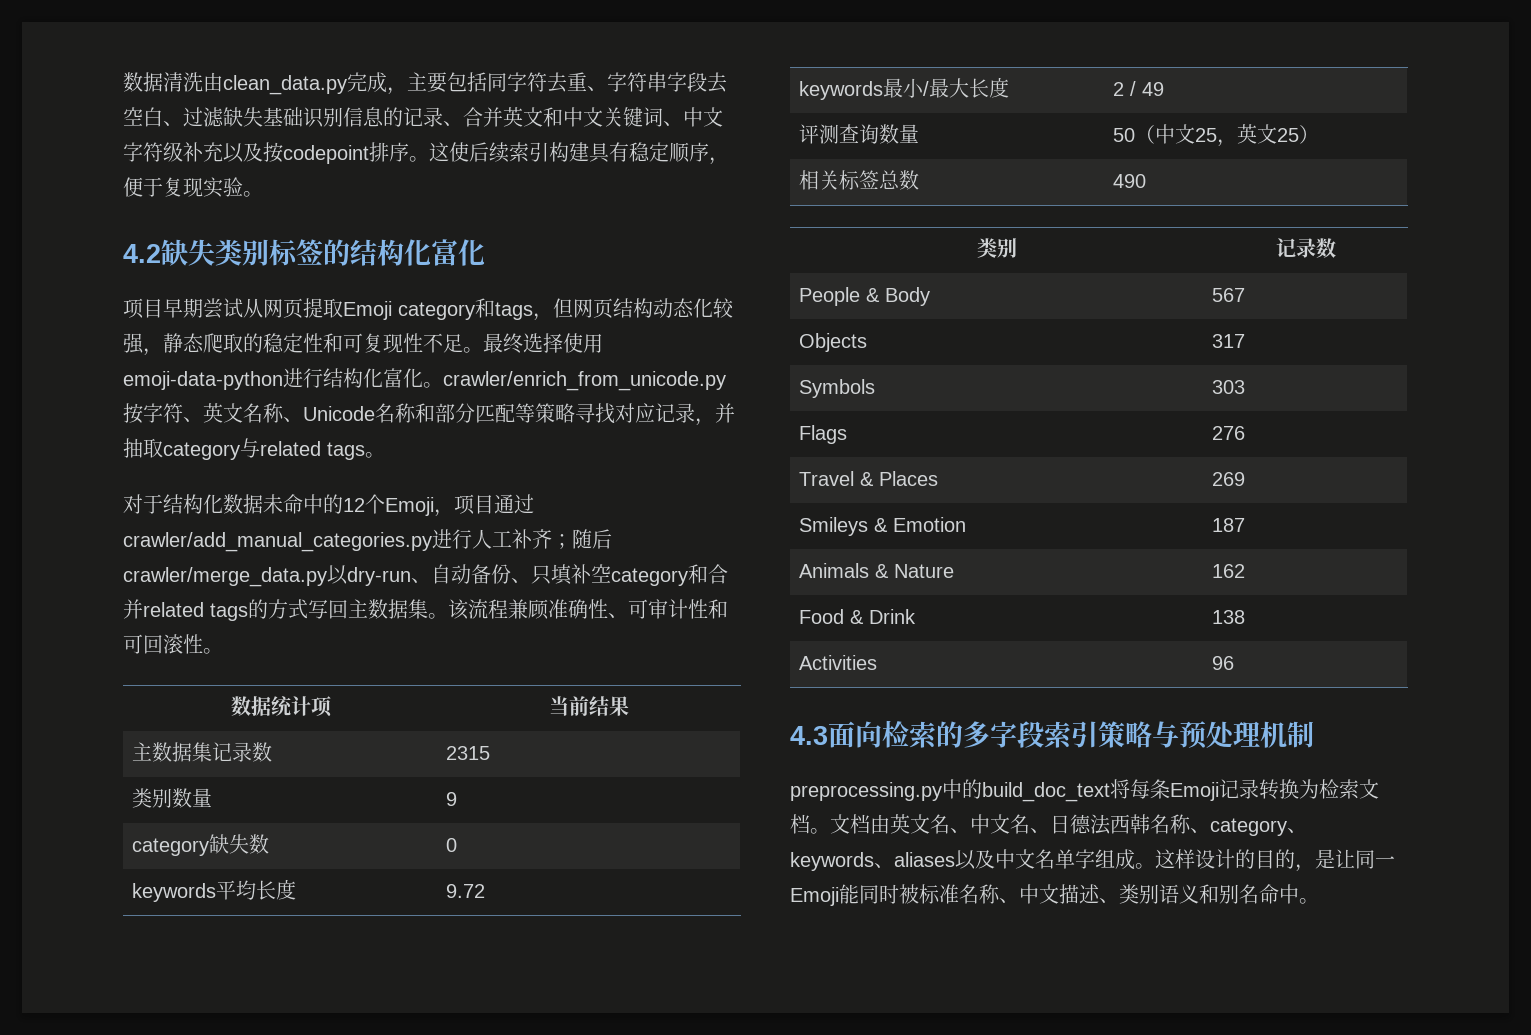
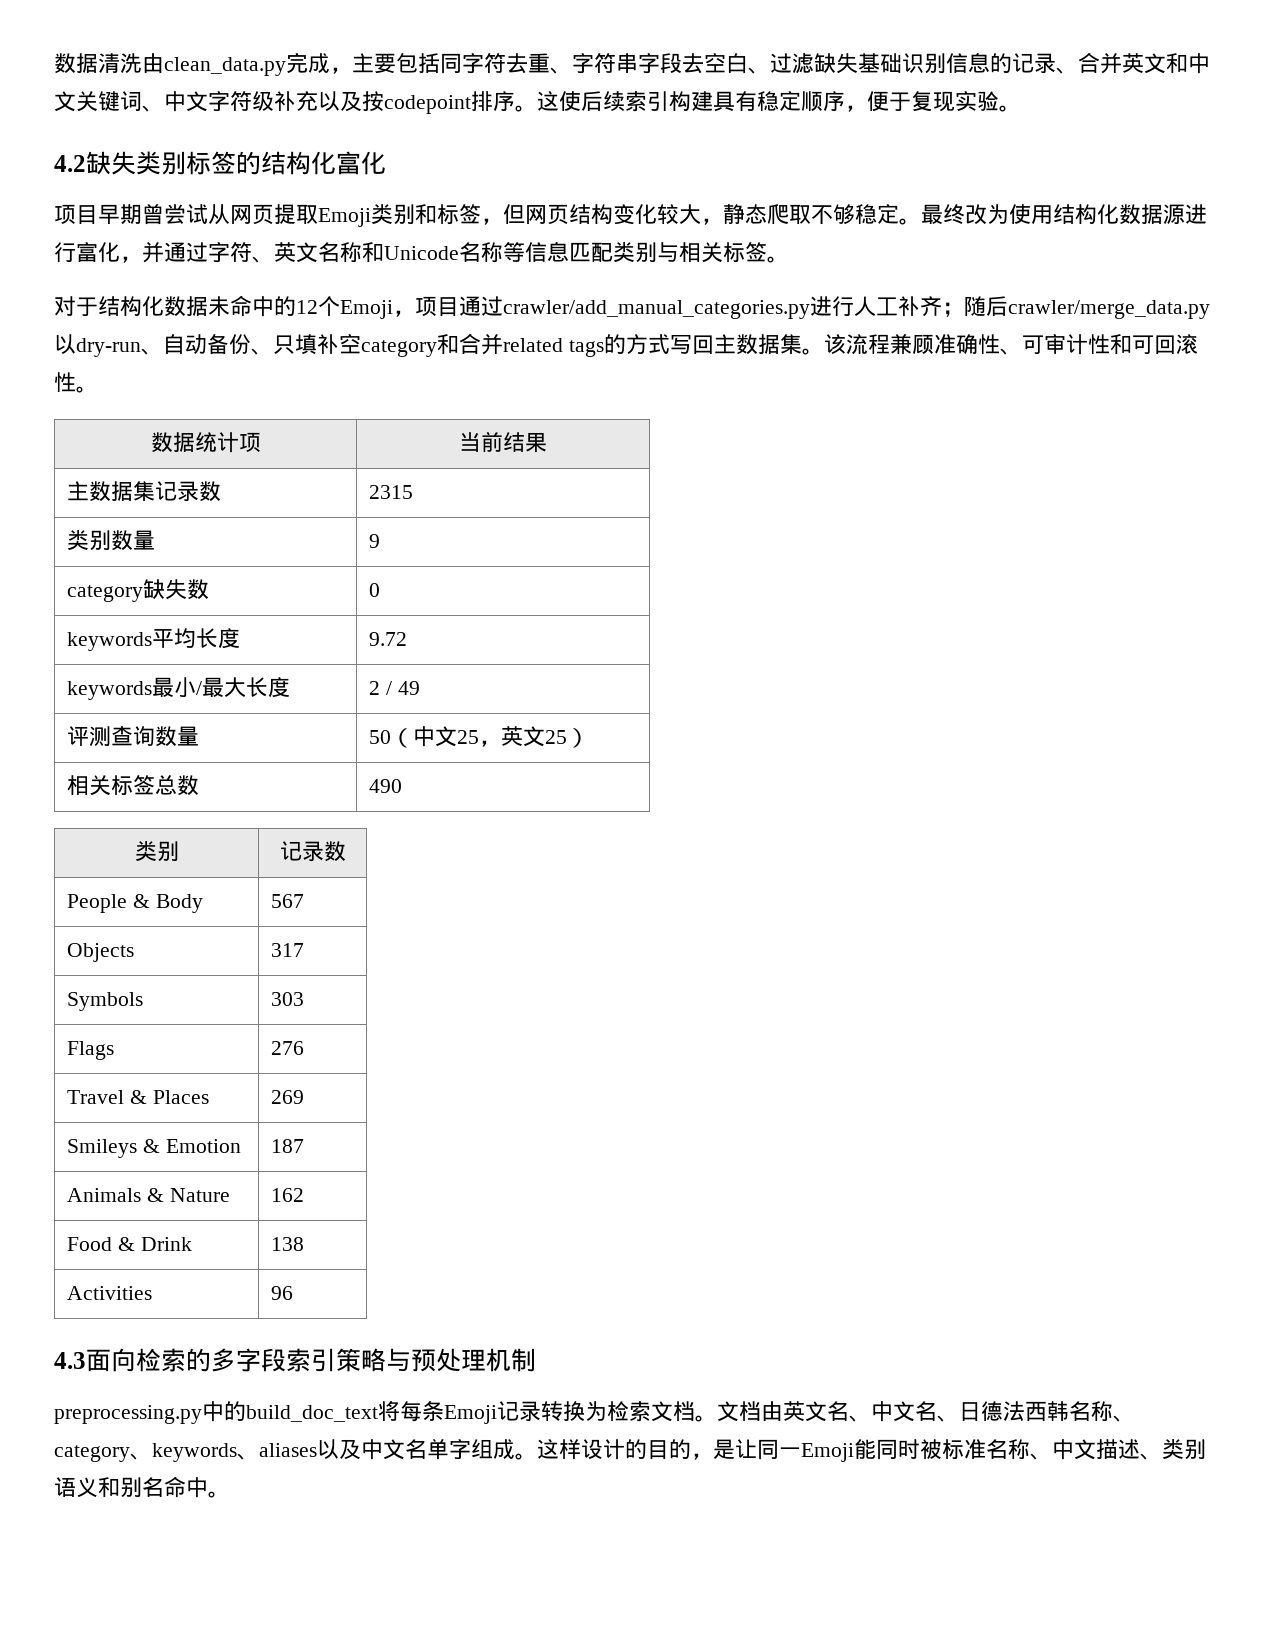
(203, 308) none -> [142,203,164,225] 曾
[398,298,533,320] category和tags -> [371,204,481,225] 类别和标签
[653,298,734,318] [123,333,603,356] [123,368,726,391] [123,403,143,424] 动态化较强，静态爬取的稳定性和可复现性不足。最终选择使用emoji-data-python进行结构化富化。crawler/enrich_from_unicode.py按 -> [613,204,1207,225] [54,242,208,263] 变化较大，静态爬取不够稳定。最终改为使用结构化数据源进行富化，并通过
[283,417,303,422] 、 -> [362,242,384,262] 和
[415,403,735,426] [123,438,365,460] 和部分匹配等策略寻找对应记录，并抽取category与related tags -> [503,241,767,263] 等信息匹配类别与相关标签

